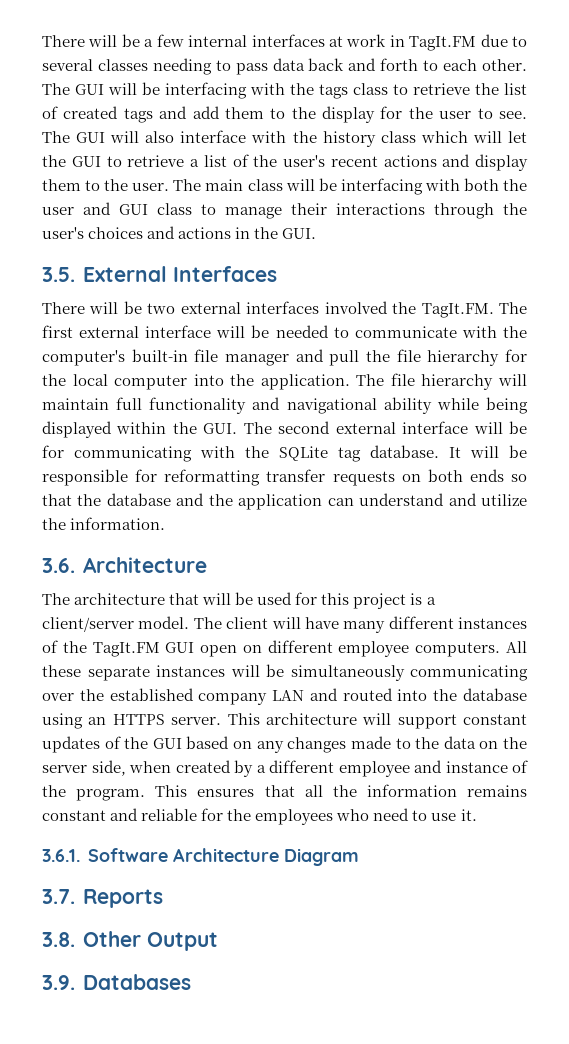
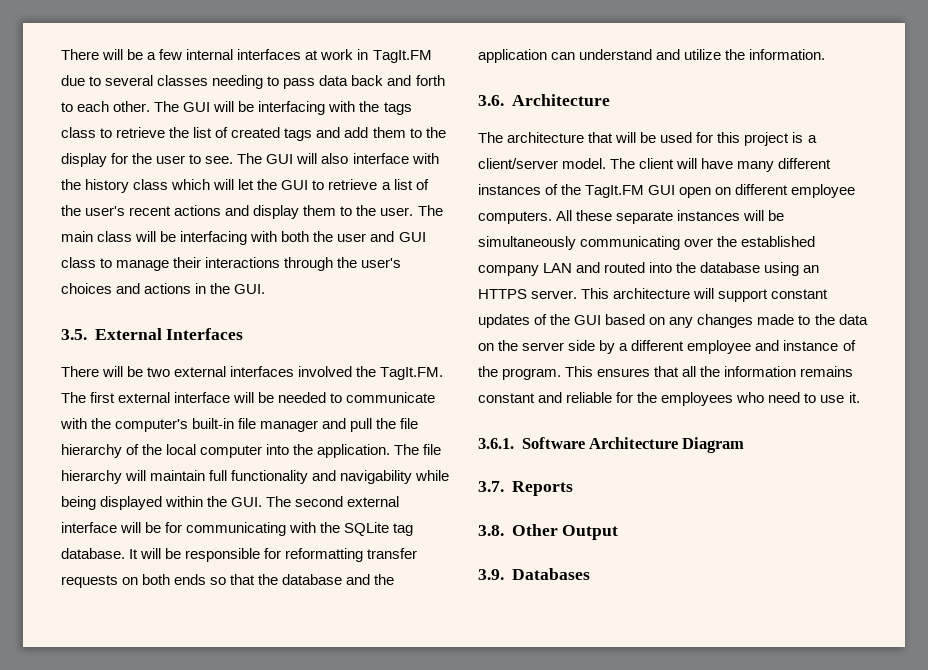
[505,349,527,362] for -> [126,444,140,455] of
[286,397,432,414] navigational ability -> [340,470,413,484] navigability
[91,760,231,776] side, when created -> [568,340,596,351] side

